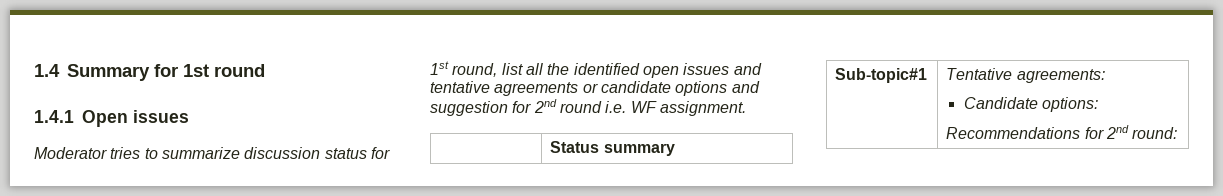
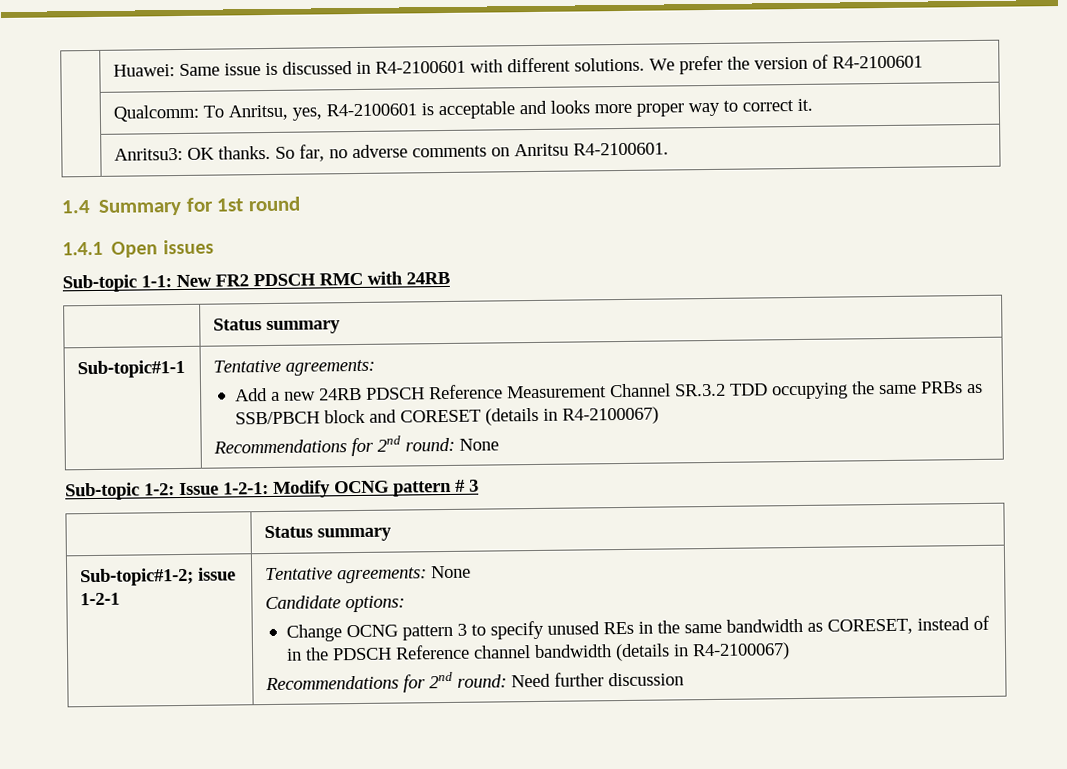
(34, 70) none -> [113,54,924,77] [113,98,814,122] [114,142,670,162] | Huawei: Same issue is discussed in R4-2100601 with different solutions. We prefer the version of R4-2100601 // | Qualcomm: To Anritsu, yes, R4-2100601 is acceptable and looks more proper way to correct it. // | Anritsu3: OK thanks. So far, no adverse comments on Anritsu R4-2100601. //
[34,147,390,159] [430,61,762,78] [430,81,760,96] [430,99,746,116] [550,141,675,156] [835,68,928,83] Moderator tries to summarize discussion status for 1st round, list all the identified open issues and tentative agreements or candidate options and suggestion for 2nd round i.e. WF assignment. // | Status summary // Sub-topic#1 -> [62,271,450,293] [213,318,342,335] [77,359,186,379] Sub-topic 1-1: New FR2 PDSCH RMC with 24RB // | Status summary // Sub-topic#1-1
[963,97,1099,112] [946,125,1178,139] Candidate options: // Recommendations for 2nd round: -> [234,381,983,402] [234,406,659,426] [213,435,500,457] [65,479,479,501] [264,525,393,542] [80,567,237,587] [80,592,121,606] [265,565,472,584] [265,595,406,613] [285,615,990,642] [285,642,790,662] [265,671,685,693] Add a new 24RB PDSCH Reference Measurement Channel SR.3.2 TDD occupying the same PRBs as SSB/PBCH block and CORESET (details in R4-2100067) // Recommendations for 2nd round: None // Sub-topic 1-2: Issue 1-2-1: Modify OCNG pattern # 3 // | Status summary // Sub-topic#1-2; issue 1-2-1 | Tentative agreements: None // Candidate options: // Change OCNG pattern 3 to specify unused REs in the same bandwidth as CORESET, instead of in the PDSCH Reference channel bandwidth (details in R4-2100067) // Recommendations for 2nd round: Need further discussion

